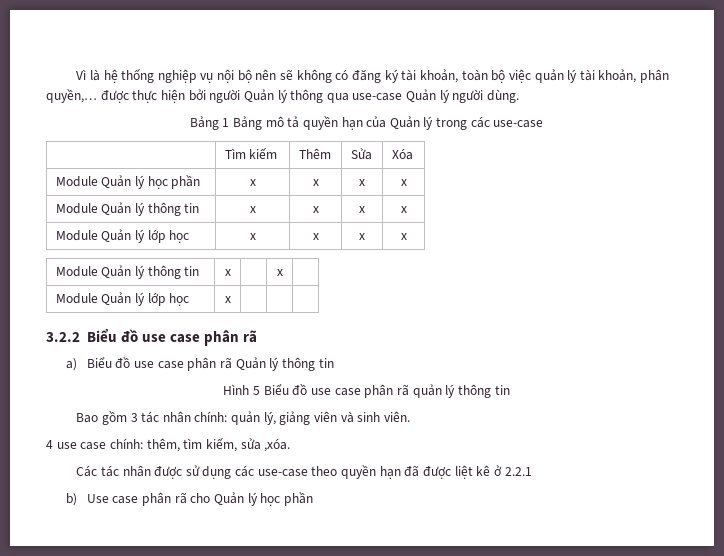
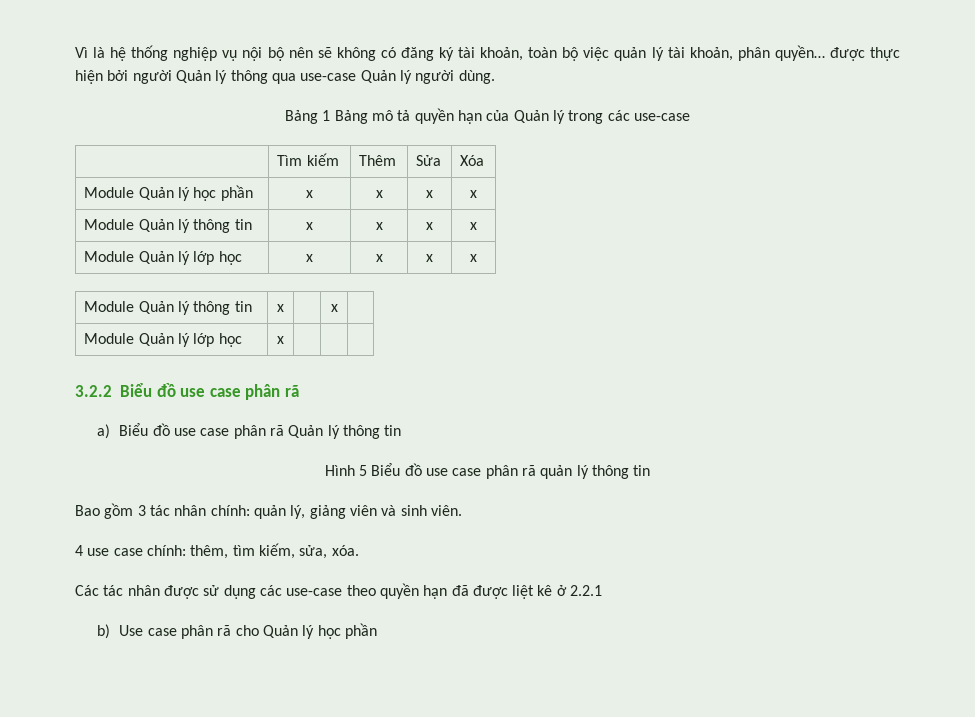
[46,89,97,103] quyền,… -> [774,45,825,61] quyền…
[240,438,291,452] sửa ,xóa. -> [299,545,359,559] sửa, xóa.

